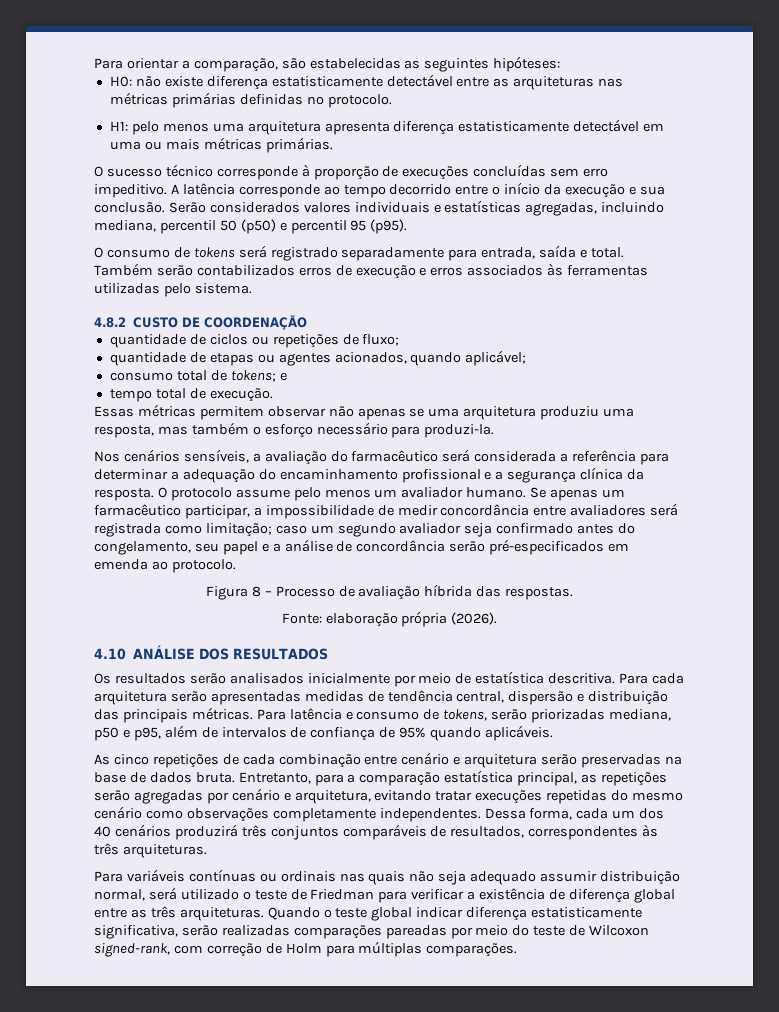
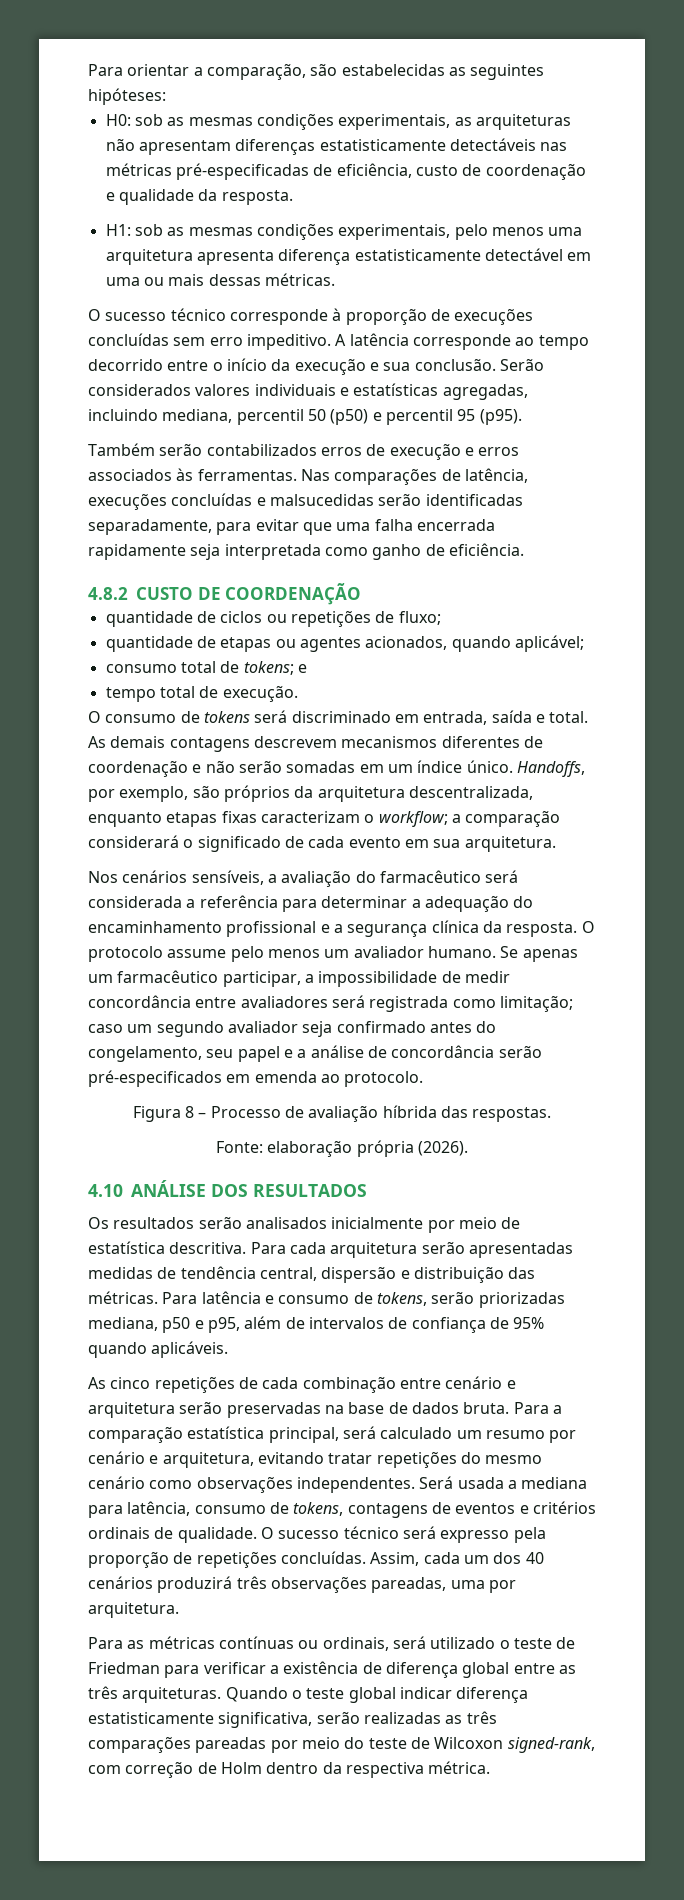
[135,74,624,90] [109,92,392,108] [109,121,128,131] não existe diferença estatisticamente detectável entre as arquiteturas nas métricas primárias definidas no protocolo. // H1: -> [134,113,571,130] [105,138,568,155] [105,163,586,180] [105,189,293,205] [105,223,451,240] sob as mesmas condições experimentais, as arquiteturas não apresentam diferenças estatisticamente detectáveis nas métricas pré-especificadas de eficiência, custo de coordenação e qualidade da resposta. // H1: sob as mesmas condições experimentais,
[203,137,333,153] métricas primárias. -> [208,273,335,286] dessas métricas.
[94,245,625,261] O consumo de tokens será registrado separadamente para entrada, saída e total. -> (522, 417) none
[567,265,649,276] [94,283,252,297] ferramentas utilizadas pelo sistema. -> [197,468,528,485] [88,493,523,510] [88,519,495,535] [88,543,524,560] ferramentas. Nas comparações de latência, execuções concluídas e malsucedidas serão identificadas separadamente, para evitar que uma falha encerrada rapidamente seja interpretada como ganho de eficiência.
[94,404,635,420] [94,422,495,438] Essas métricas permitem observar não apenas se uma arquitetura produziu uma resposta, mas também o esforço necessário para produzi-la. -> [88,710,589,725] [88,736,543,752] [88,760,585,777] [88,785,533,802] [88,810,561,827] [88,835,556,852] O consumo de tokens será discriminado em entrada, saída e total. As demais contagens descrevem mecanismos diferentes de coordenação e não serão somadas em um índice único. Handoffs, por exemplo, são próprios da arquitetura descentralizada, enquanto etapas fixas caracterizam o workflow; a comparação considerará o significado de cada evento em sua arquitetura.
[122,709,188,723] principais -> (536, 1273) none
[238,772,344,786] Entretanto, para -> [513,1402,549,1414] Para
[581,772,668,786] [94,790,203,804] as repetições serão agregadas -> [342,1426,545,1439] será calculado um resumo
[475,790,608,804] execuções repetidas -> [376,1451,457,1468] repetições
[272,808,573,822] completamente independentes. Dessa forma, -> [296,1476,588,1493] [88,1501,596,1518] [88,1526,546,1543] [88,1551,420,1568] independentes. Será usada a mediana para latência, consumo de tokens, contagens de eventos e critérios ordinais de qualidade. O sucesso técnico será expresso pela proporção de repetições concluídas. Assim,
[270,824,659,840] [94,843,207,858] [94,869,681,885] [94,889,145,901] conjuntos comparáveis de resultados, correspondentes às três arquiteturas. // Para variáveis contínuas ou ordinais nas quais não seja adequado assumir distribuição normal, -> [270,1576,516,1593] [88,1602,179,1618] [88,1636,389,1651] observações pareadas, uma por arquitetura. // Para as métricas contínuas ou ordinais,
(290, 930) none -> [445,1711,497,1724] as três
[325,941,518,957] para múltiplas comparações. -> [266,1761,491,1778] dentro da respectiva métrica.

